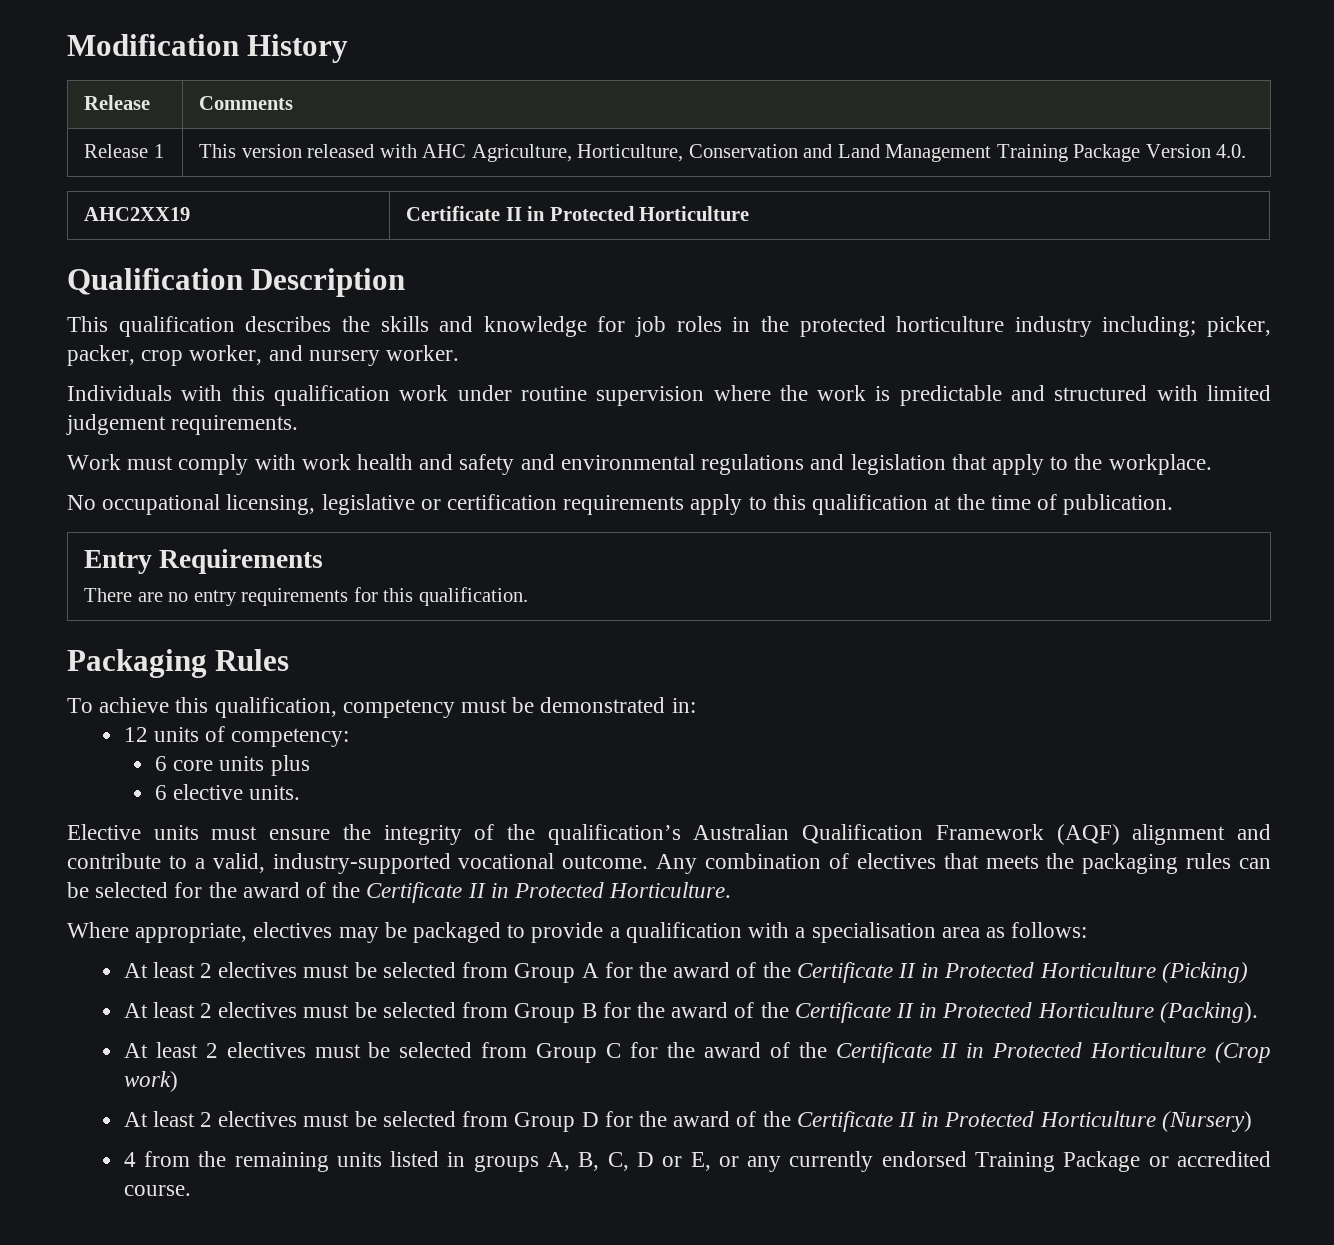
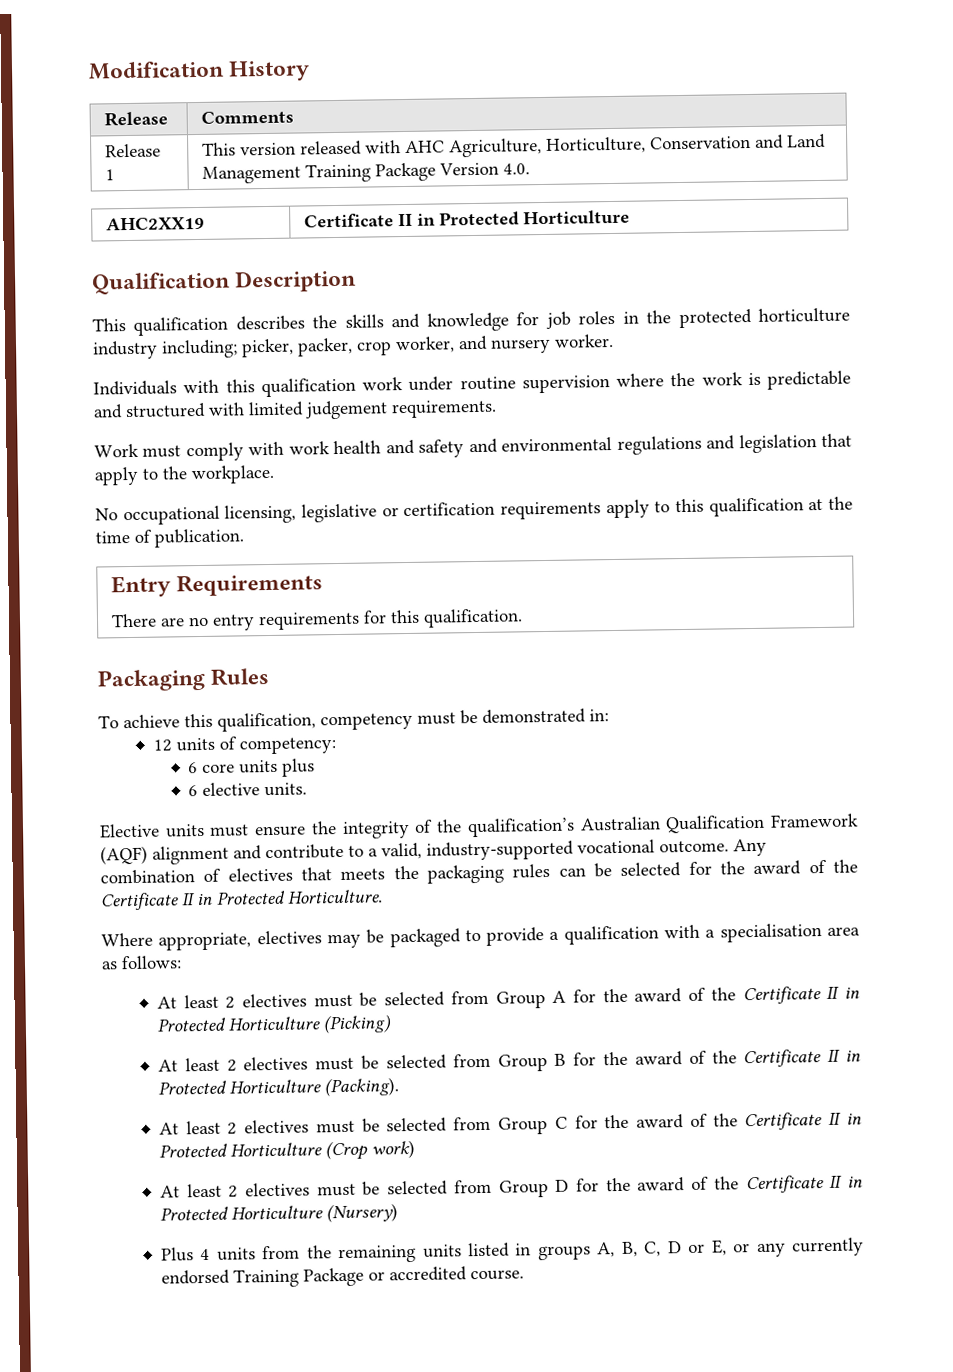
[123,1152,136,1167] 4 -> [160,1247,256,1262] Plus 4 units

